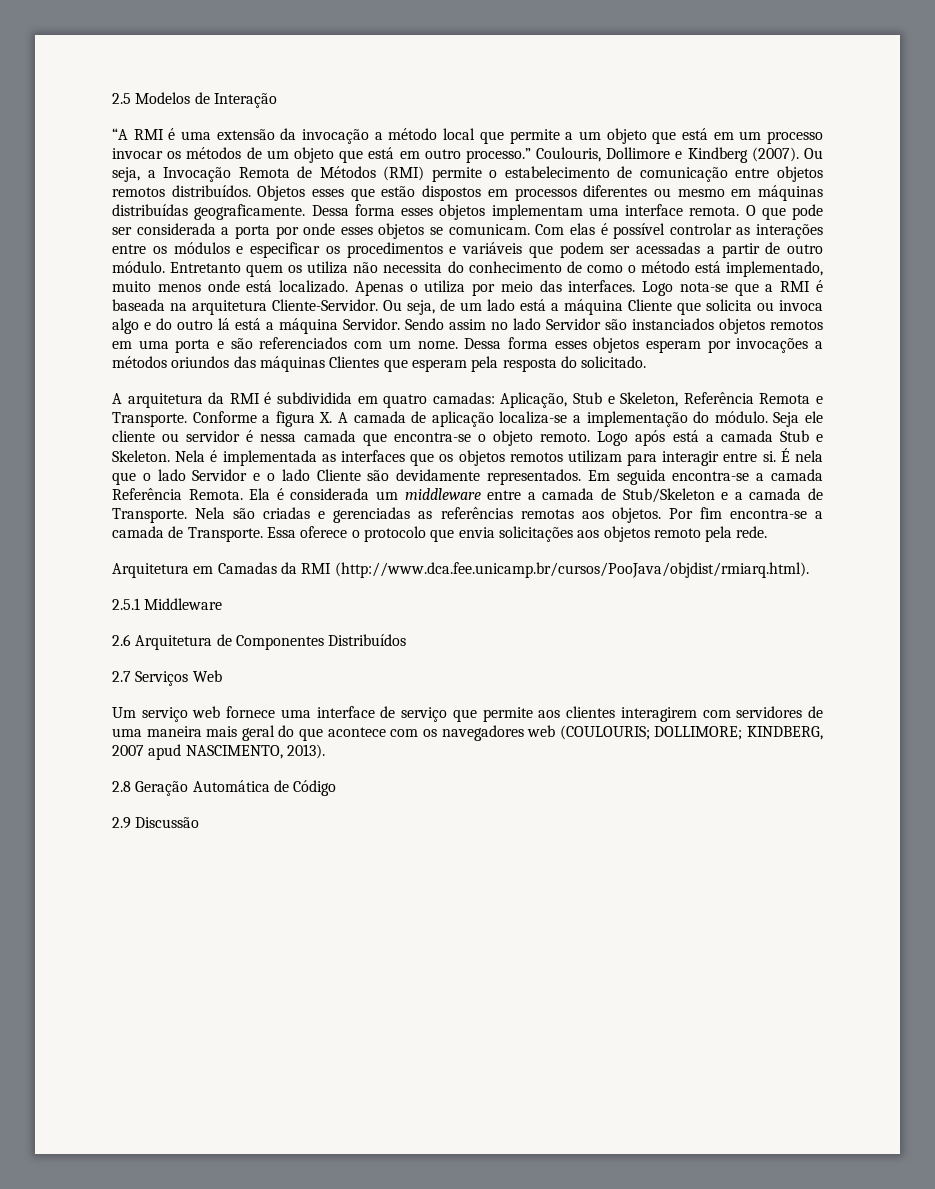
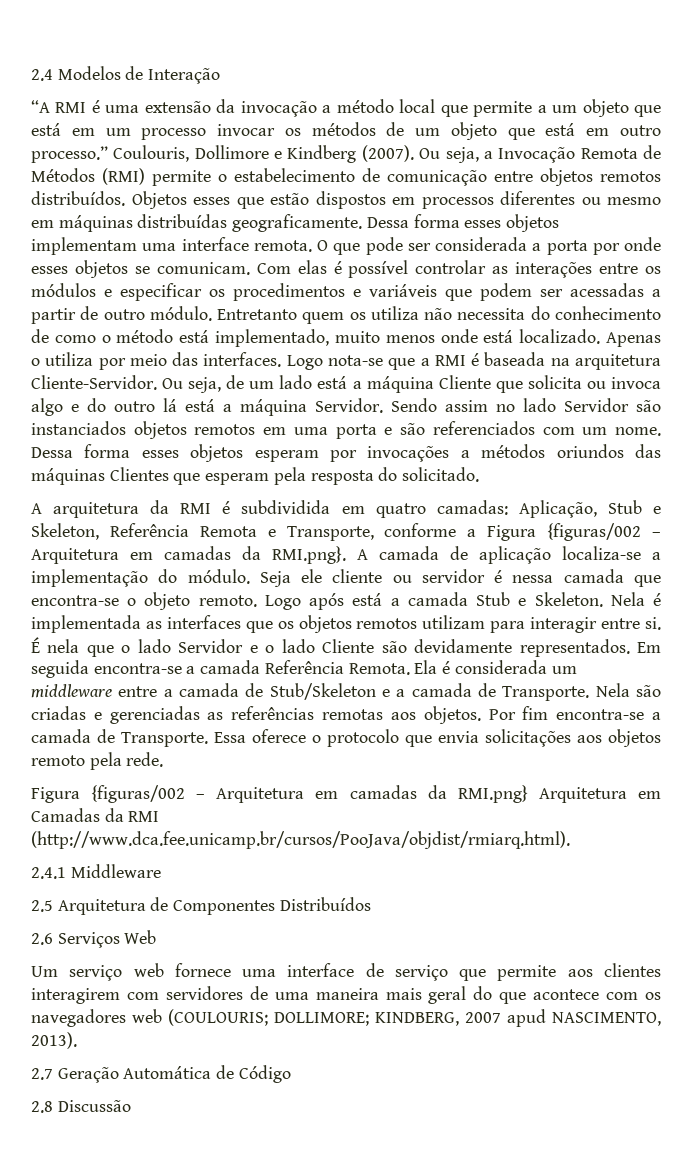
[112,93,131,104] 2.5 -> [31,69,53,81] 2.4
[112,411,333,427] Transporte. Conforme a figura X. -> [286,523,662,541] [31,546,346,564] Transporte, conforme a Figura {figuras/002 – Arquitetura em camadas da RMI.png}.
(768, 532) none -> [31,785,528,803] Figura {figuras/002 – Arquitetura em camadas da RMI.png}
[112,598,140,610] 2.5.1 -> [31,867,66,879] 2.4.1
[112,634,131,646] 2.6 -> [31,900,53,912] 2.5
[112,671,131,682] 2.7 -> [31,933,53,945] 2.6
[112,781,131,792] 2.8 -> [31,1068,53,1080] 2.7
[112,817,131,829] 2.9 -> [31,1101,53,1113] 2.8

